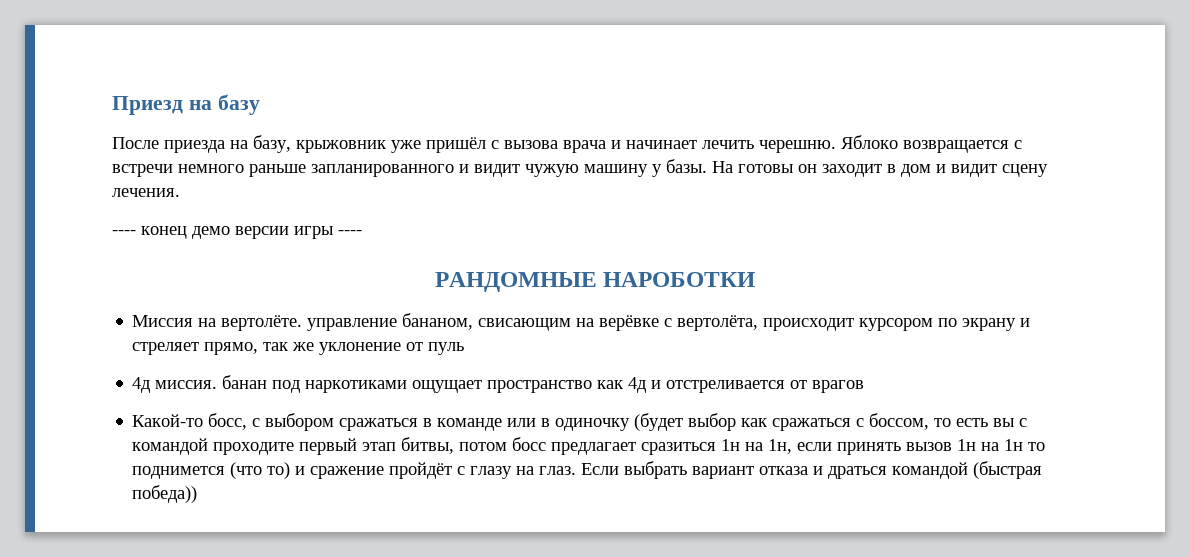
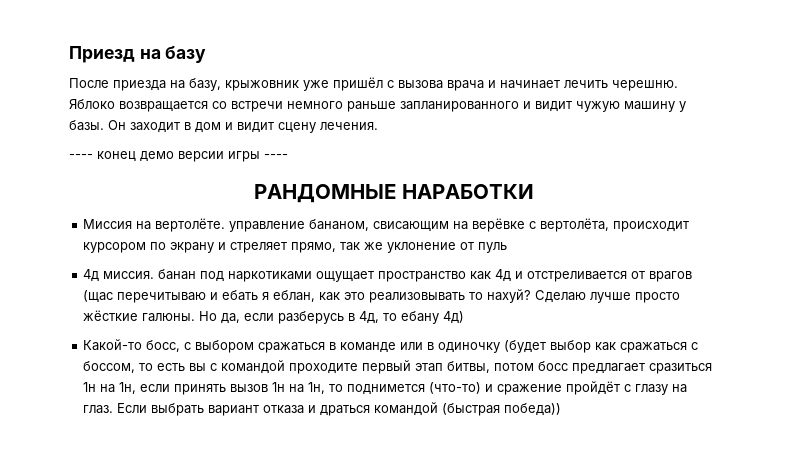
[1014,140,1022,149] с -> [212,101,227,109] со
[712,161,817,173] На готовы он -> [108,120,126,130] Он
[603,272,756,287] НАРОБОТКИ -> [401,184,534,199] НАРАБОТКИ
(865, 386) none -> [83,289,681,303] [83,310,465,324] (щас перечитываю и ебать я еблан, как это реализовывать то нахуй? Сделаю лучше просто жёсткие галюны. Но да, если разберусь в 4д, то ебану 4д)
[1004,439,1024,451] 1н -> [308,382,326,394] 1н,
[230,462,291,479] (что то) -> [429,382,482,394] (что-то)

